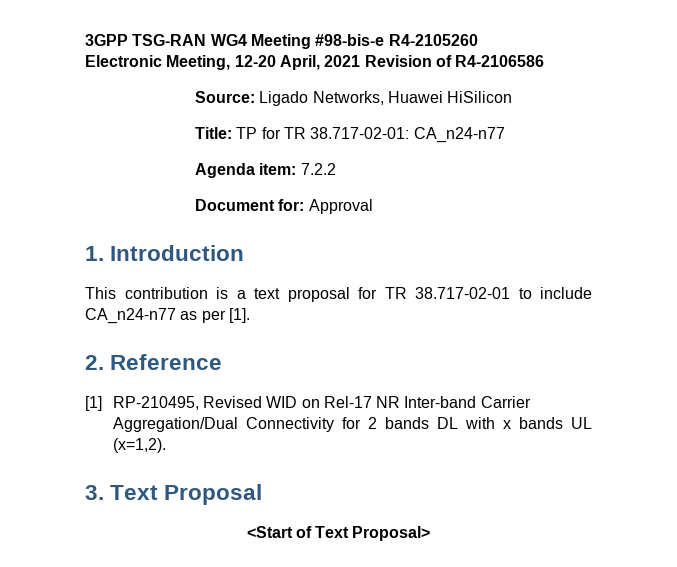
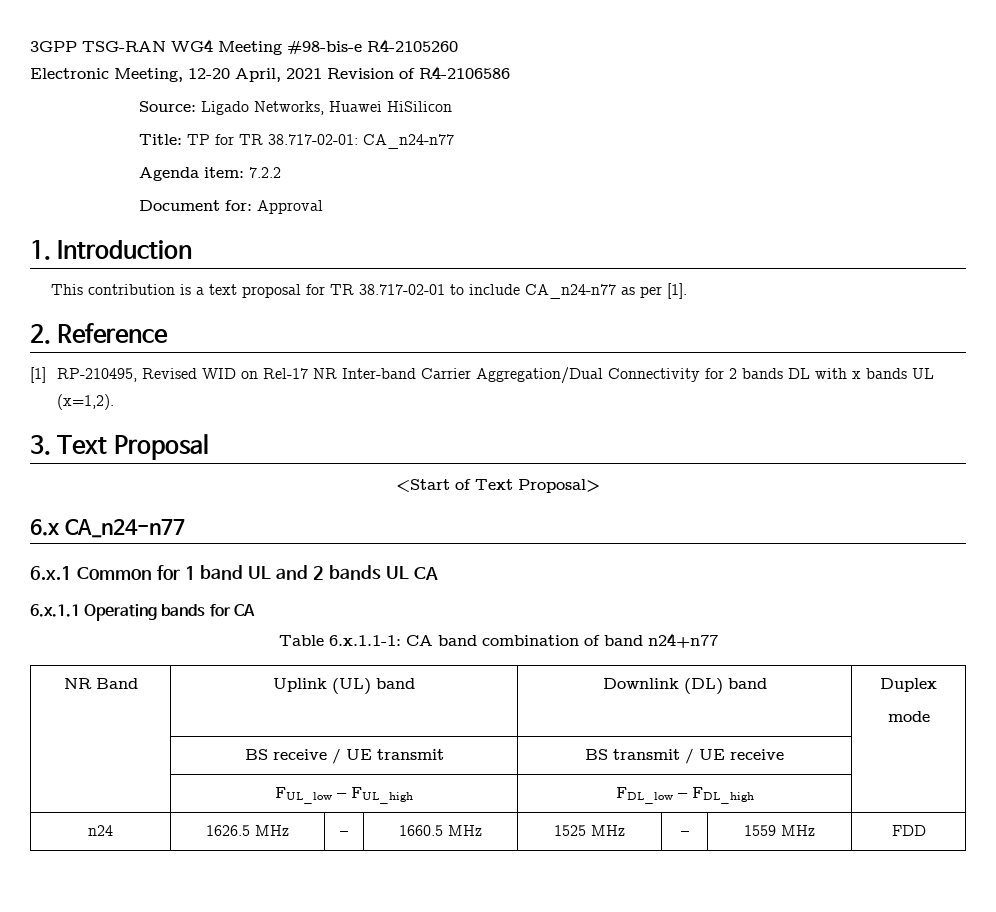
(431, 533) none -> [30,519,185,538] [30,565,438,580] [30,604,255,621] [278,633,718,648] [63,678,138,689] [273,678,415,695] [602,678,767,695] [880,678,937,692] [887,711,930,722] [244,748,444,764] [585,748,784,764] [275,787,413,804] [615,787,754,804] [88,825,113,836] [206,825,289,836] [340,831,348,836] [399,825,482,836] [554,825,625,836] [680,831,689,836] [744,825,815,836] [891,825,926,836] // 6.x CA_n24-n77 // 6.x.1 Common for 1 band UL and 2 bands UL CA // 6.x.1.1 Operating bands for CA // Table 6.x.1.1-1: CA band combination of band n24+n77 // NR Band | Uplink (UL) band | Downlink (DL) band | Duplex // mode // | BS receive / UE transmit | BS transmit / UE receive | // | FUL_low – FUL_high | FDL_low – FDL_high | // n24 | 1626.5 MHz | – | 1660.5 MHz | 1525 MHz | – | 1559 MHz | FDD

